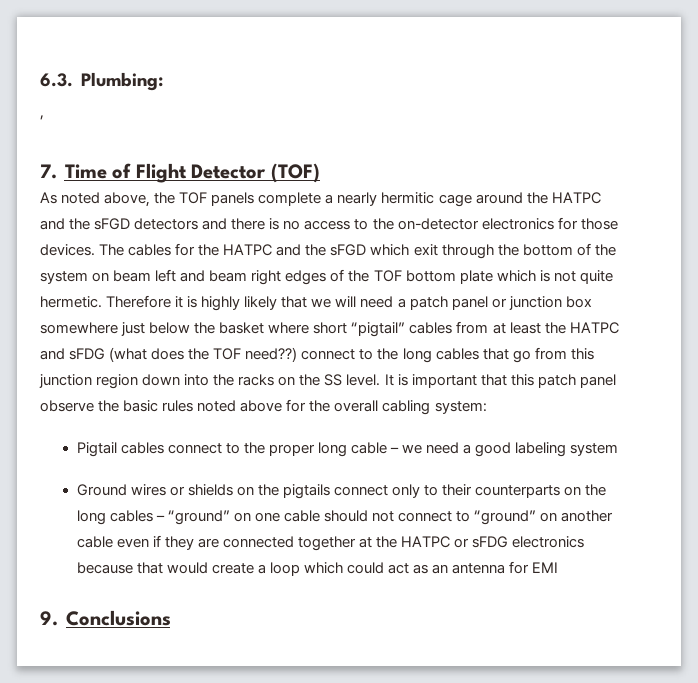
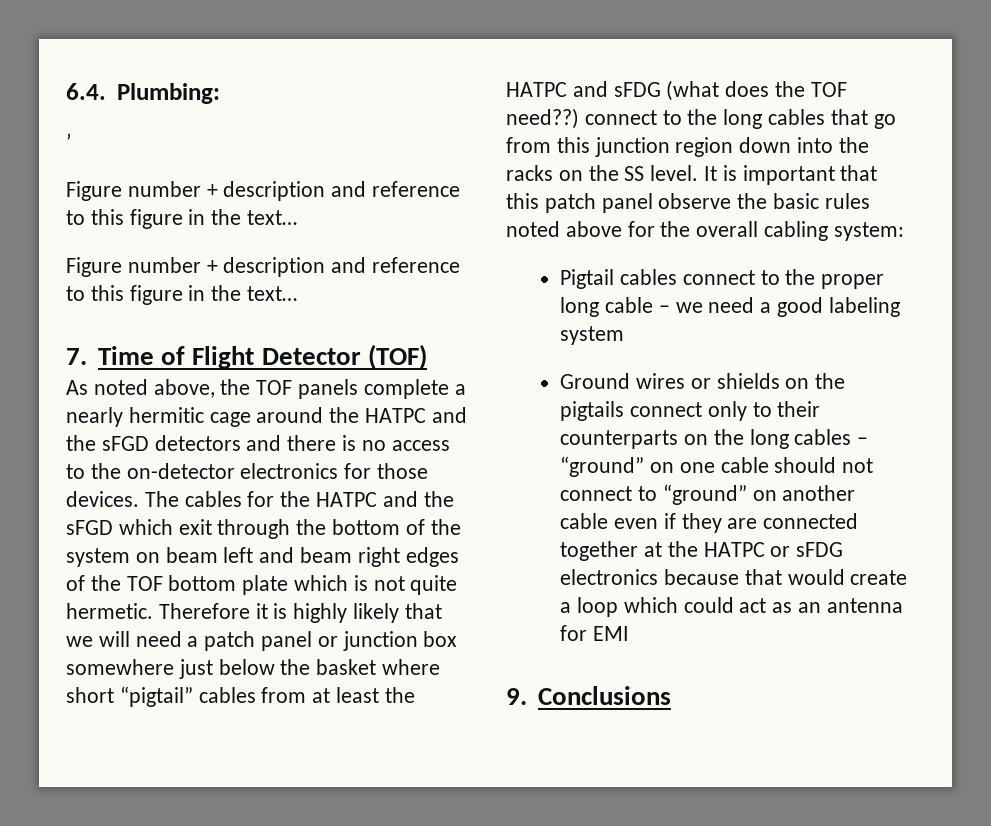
[40,73,73,87] 6.3. -> [66,83,106,100] 6.4.
(43, 120) none -> [66,181,461,201] [66,209,298,229] [66,257,461,277] [66,285,298,305] // Figure number + description and reference to this figure in the text… // Figure number + description and reference to this figure in the text…

